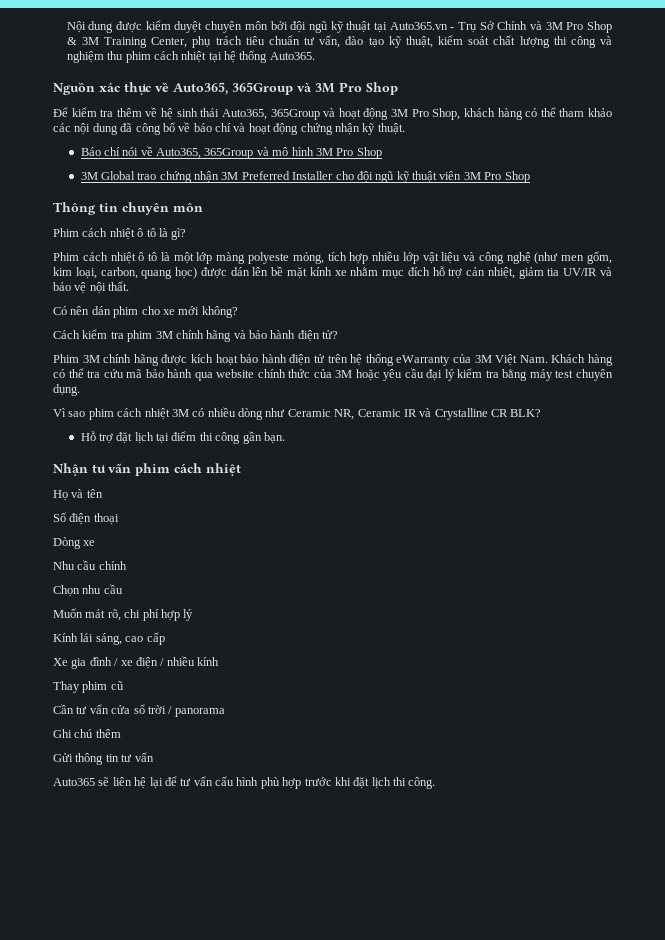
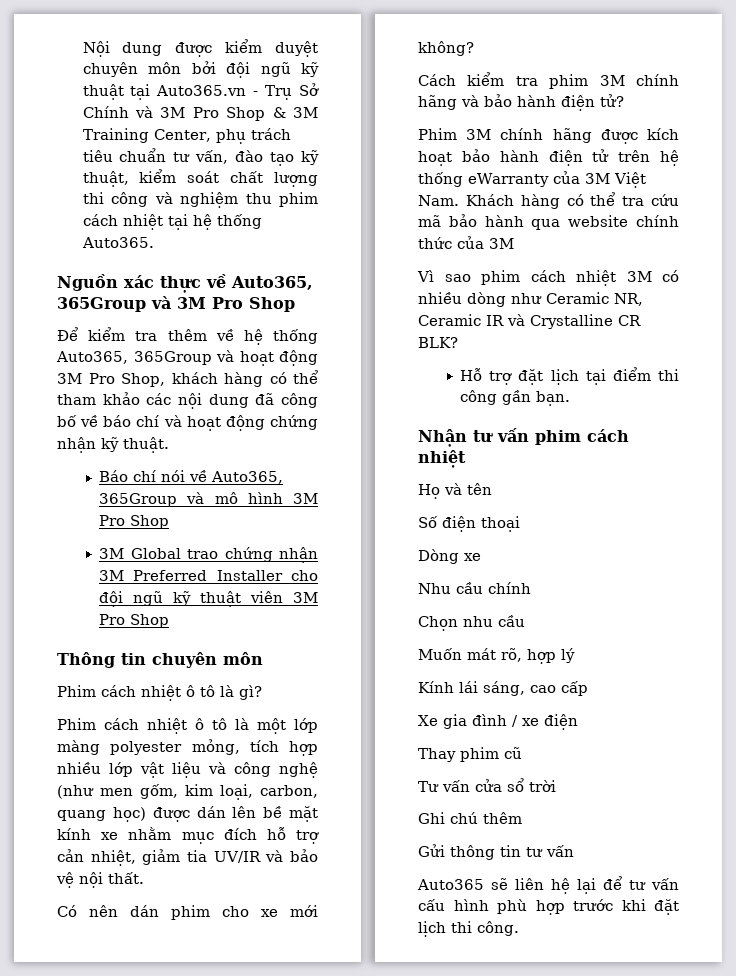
[176,108,220,117] sinh thái -> [273,329,318,344] thống
[247,252,289,264] polyeste -> [110,741,183,755] polyester
[355,368,614,381] [53,384,80,396] hoặc yêu cầu đại lý kiểm tra bằng máy test chuyên dụng. -> (514, 243) none
[124,609,159,621] chi phí -> (522, 655) none
[160,656,219,666] / nhiều kính -> (578, 722) none
[53,704,88,714] Cần tư -> [418,781,439,792] Tư
[168,706,225,717] / panorama -> (556, 786) none

